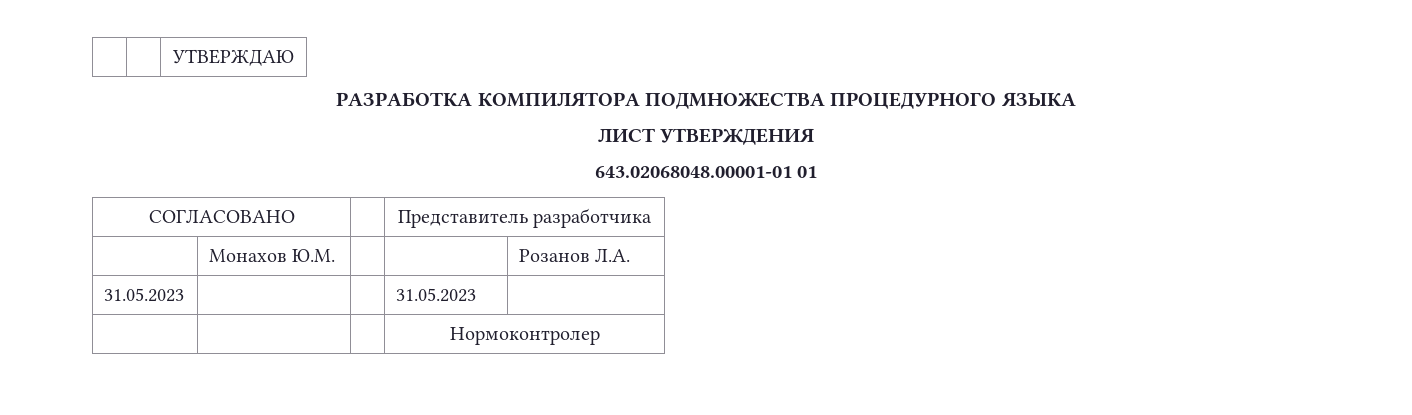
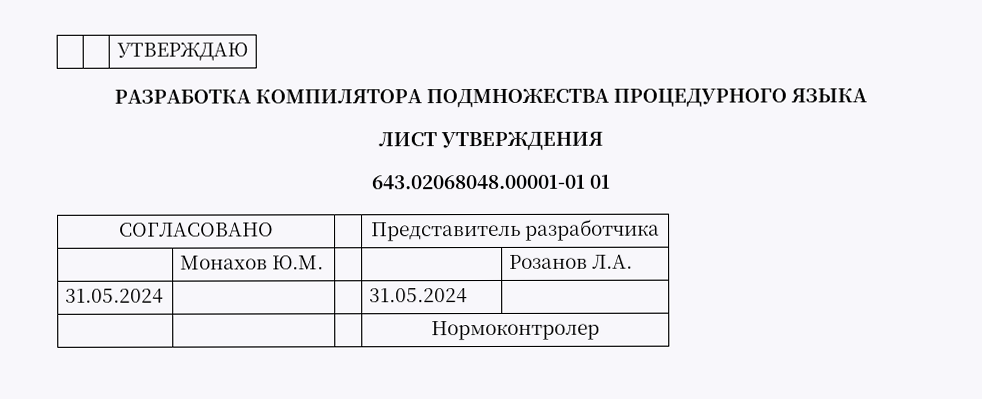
[104,288,185,302] [396,288,477,302] 31.05.2023 | | | 31.05.2023 -> [65,288,165,304] [369,288,469,304] 31.05.2024 | | | 31.05.2024

